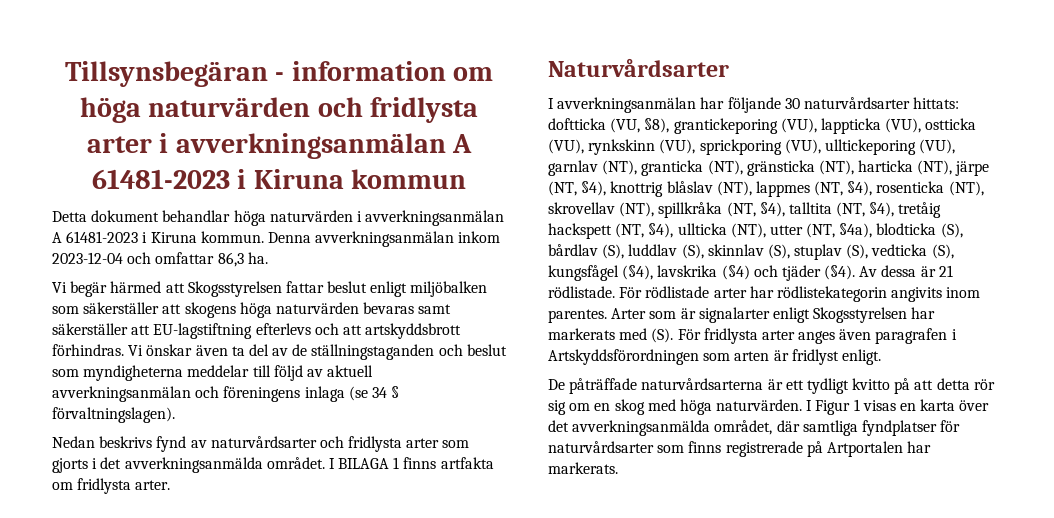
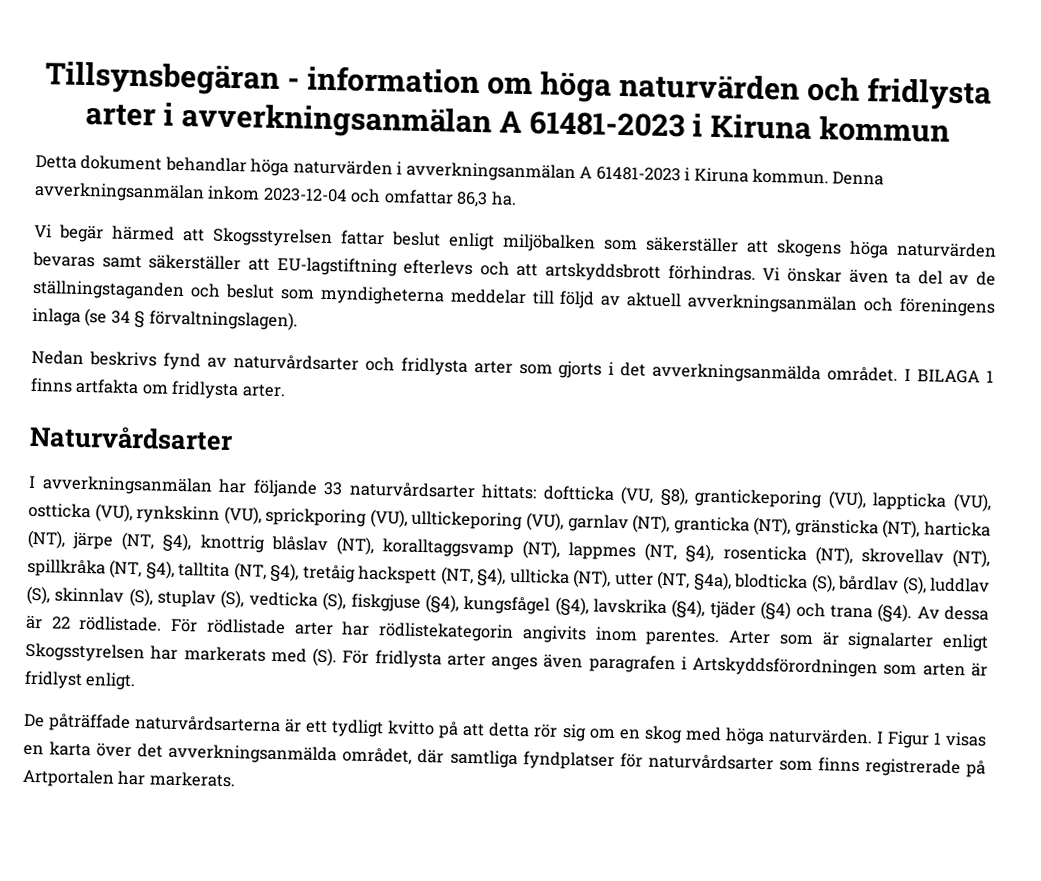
[784,98,800,109] 30 -> [323,481,344,496] 33
(752, 188) none -> [381,538,561,559] koralltaggsvamp (NT),
(954, 251) none -> [350,593,459,613] fiskgjuse (§4),
(718, 271) none -> [671,599,756,619] (§4), tjäder
[781,265,821,281] tjäder -> [829,605,873,619] trana
[938,265,953,277] 21 -> [51,616,71,629] 22

